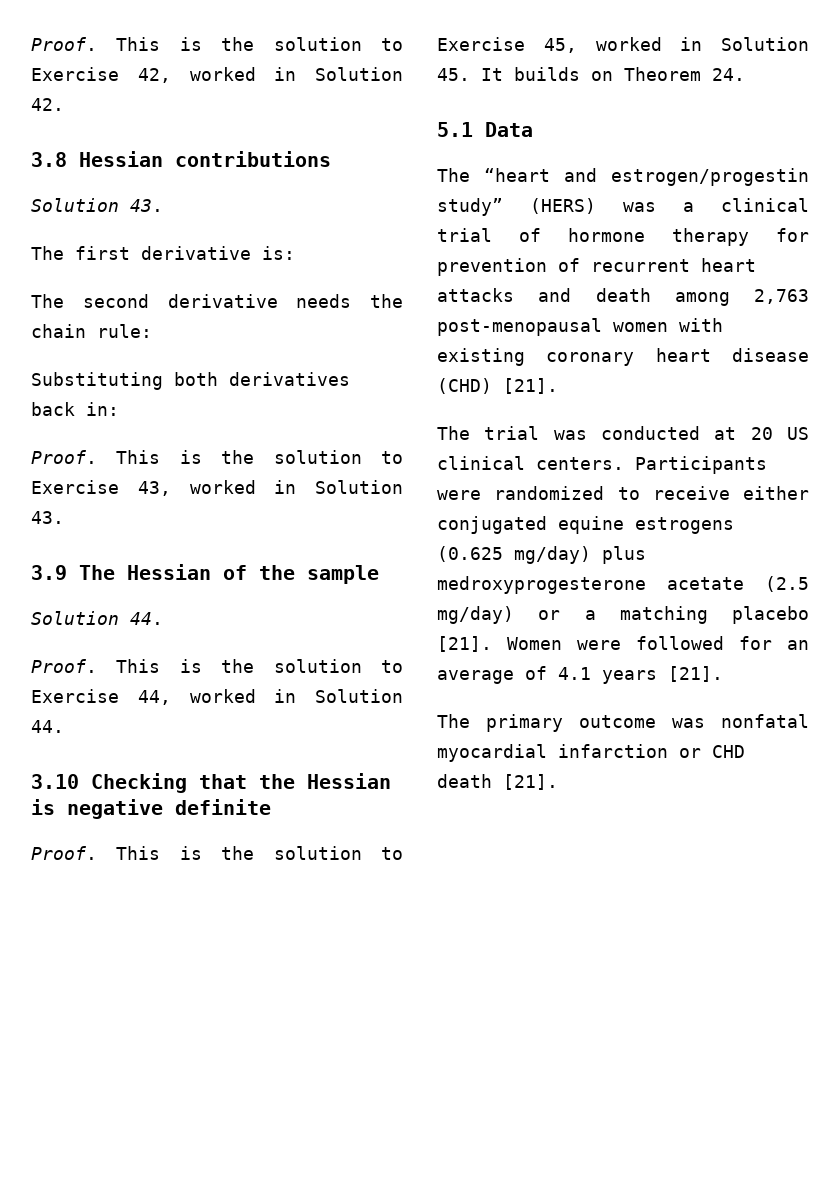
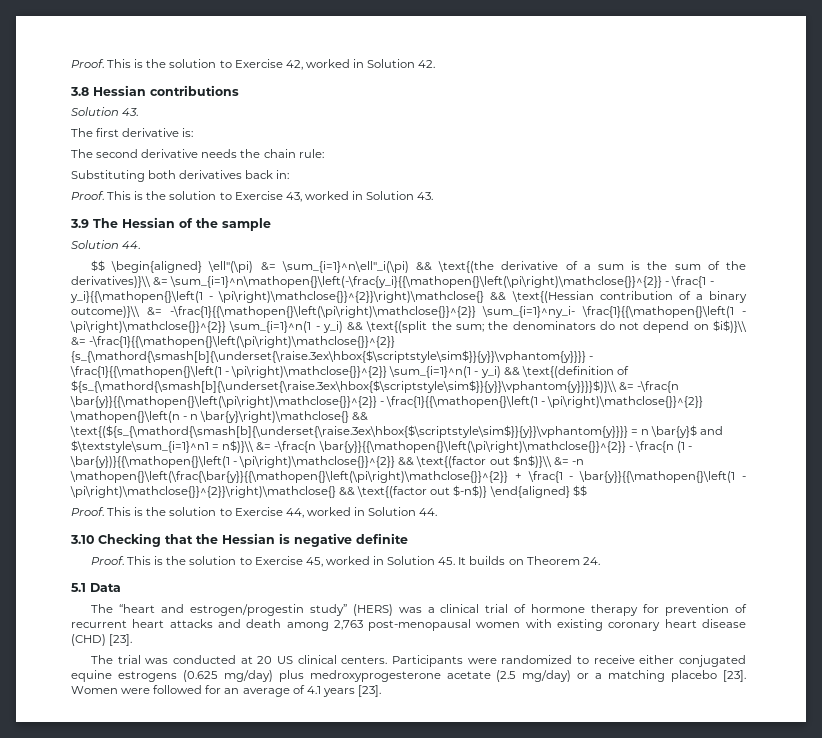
(163, 618) none -> [91,260,746,273] [71,276,714,288] [70,291,747,303] [71,306,746,318] [70,320,748,333] [71,336,396,348] [71,350,594,363] [70,366,629,378] [71,380,680,393] [70,396,704,408] [70,411,369,423] [70,425,724,438] [71,440,692,453] [70,455,584,468] [70,471,746,483] [70,485,587,498] // $$ \begin{aligned} \ell''(\pi) &= \sum_{i=1}^n\ell''_i(\pi) && \text{(the derivative of a sum is the sum of the derivatives)}\\ &= \sum_{i=1}^n\mathopen{}\left(-\frac{y_i}{{\mathopen{}\left(\pi\right)\mathclose{}}^{2}} - \frac{1 - y_i}{{\mathopen{}\left(1 - \pi\right)\mathclose{}}^{2}}\right)\mathclose{} && \text{(Hessian contribution of a binary outcome)}\\ &= -\frac{1}{{\mathopen{}\left(\pi\right)\mathclose{}}^{2}} \sum_{i=1}^ny_i- \frac{1}{{\mathopen{}\left(1 - \pi\right)\mathclose{}}^{2}} \sum_{i=1}^n(1 - y_i) && \text{(split the sum; the denominators do not depend on $i$)}\\ &= -\frac{1}{{\mathopen{}\left(\pi\right)\mathclose{}}^{2}} {s_{\mathord{\smash[b]{\underset{\raise.3ex\hbox{$\scriptstyle\sim$}}{y}}\vphantom{y}}}} - \frac{1}{{\mathopen{}\left(1 - \pi\right)\mathclose{}}^{2}} \sum_{i=1}^n(1 - y_i) && \text{(definition of ${s_{\mathord{\smash[b]{\underset{\raise.3ex\hbox{$\scriptstyle\sim$}}{y}}\vphantom{y}}}}$)}\\ &= -\frac{n \bar{y}}{{\mathopen{}\left(\pi\right)\mathclose{}}^{2}} - \frac{1}{{\mathopen{}\left(1 - \pi\right)\mathclose{}}^{2}} \mathopen{}\left(n - n \bar{y}\right)\mathclose{} && \text{(${s_{\mathord{\smash[b]{\underset{\raise.3ex\hbox{$\scriptstyle\sim$}}{y}}\vphantom{y}}}} = n \bar{y}$ and $\textstyle\sum_{i=1}^n1 = n$)}\\ &= -\frac{n \bar{y}}{{\mathopen{}\left(\pi\right)\mathclose{}}^{2}} - \frac{n (1 - \bar{y})}{{\mathopen{}\left(1 - \pi\right)\mathclose{}}^{2}} && \text{(factor out $n$)}\\ &= -n \mathopen{}\left(\frac{\bar{y}}{{\mathopen{}\left(\pi\right)\mathclose{}}^{2}} + \frac{1 - \bar{y}}{{\mathopen{}\left(1 - \pi\right)\mathclose{}}^{2}}\right)\mathclose{} && \text{(factor out $-n$)} \end{aligned} $$
[503,378,558,394] [21]. -> [109,634,133,646] [23].
[437,636,492,652] [21]. -> [722,670,746,682] [23].
[668,666,723,682] [437,714,809,732] [437,744,745,762] [437,774,558,790] [21]. // The primary outcome was nonfatal myocardial infarction or CHD death [21]. -> [357,685,381,697] [23].

